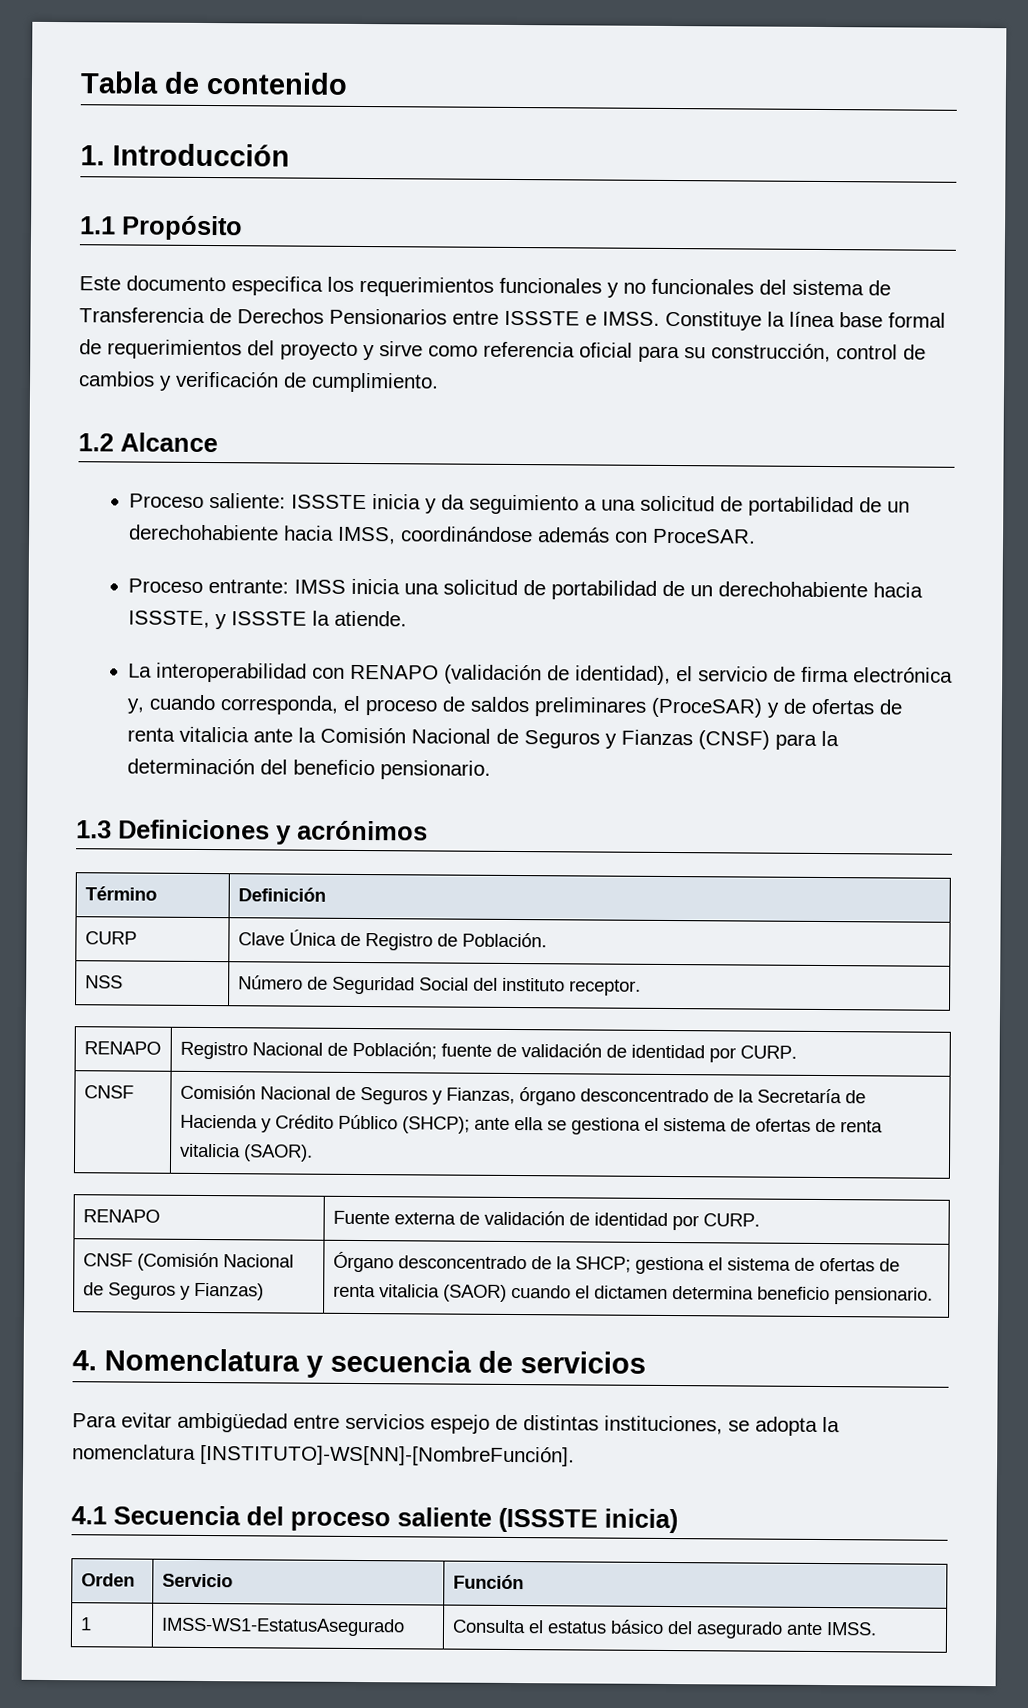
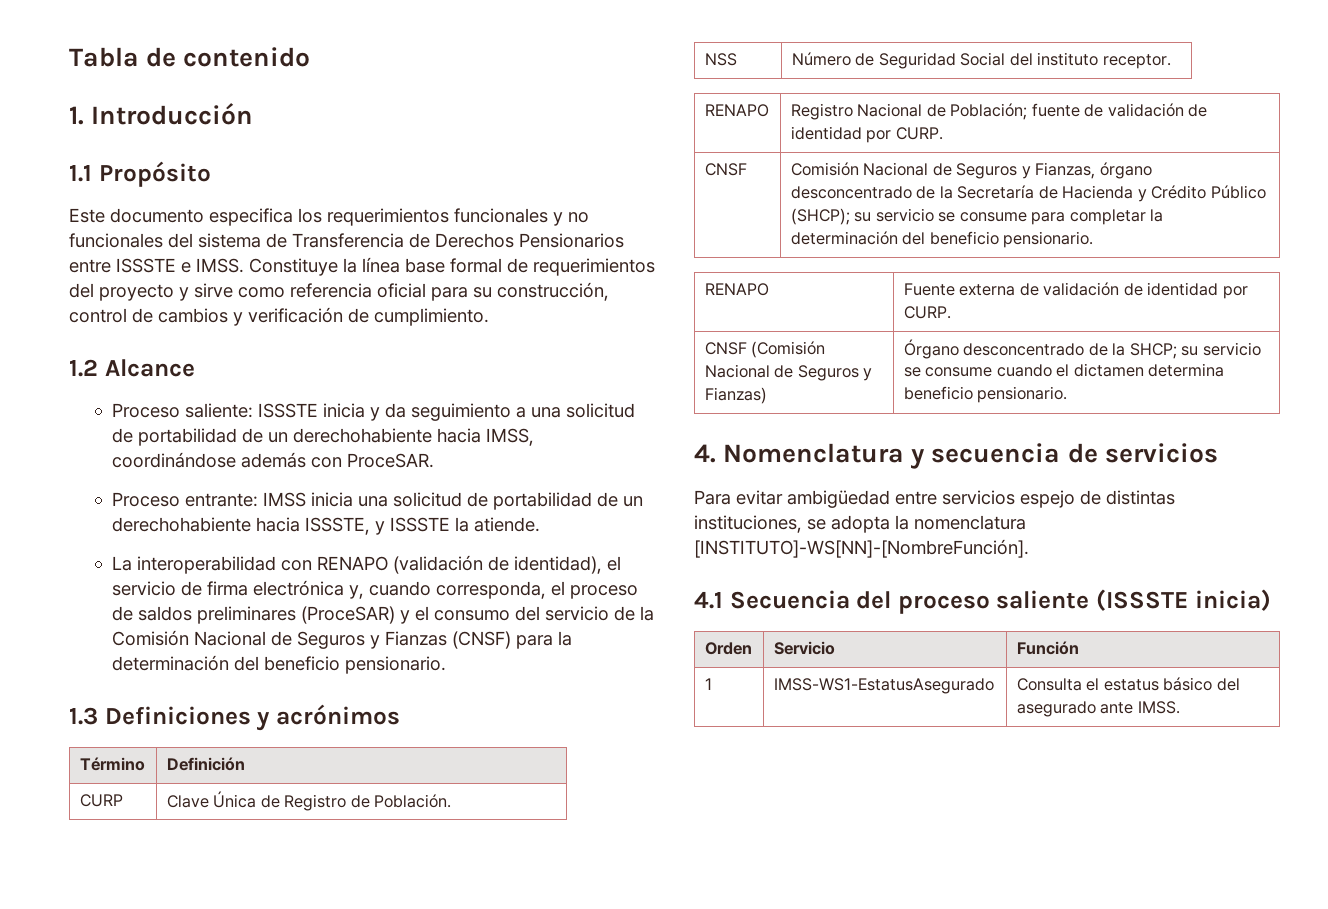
[783,698,904,715] [127,726,294,743] de ofertas de renta vitalicia ante -> [414,606,635,621] el consumo del servicio de
[473,1117,883,1135] [179,1143,313,1162] ante ella se gestiona el sistema de ofertas de renta vitalicia (SAOR). -> [854,208,1164,225] [790,231,1094,248] su servicio se consume para completar la determinación del beneficio pensionario.
[634,1256,900,1275] [332,1284,507,1302] gestiona el sistema de ofertas de renta vitalicia (SAOR) -> [1181,342,1261,356] [903,367,993,377] su servicio se consume

